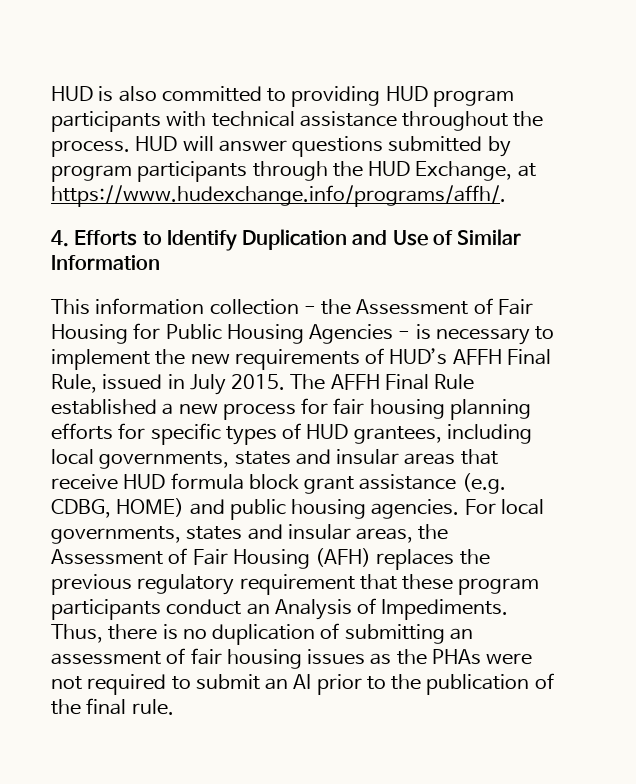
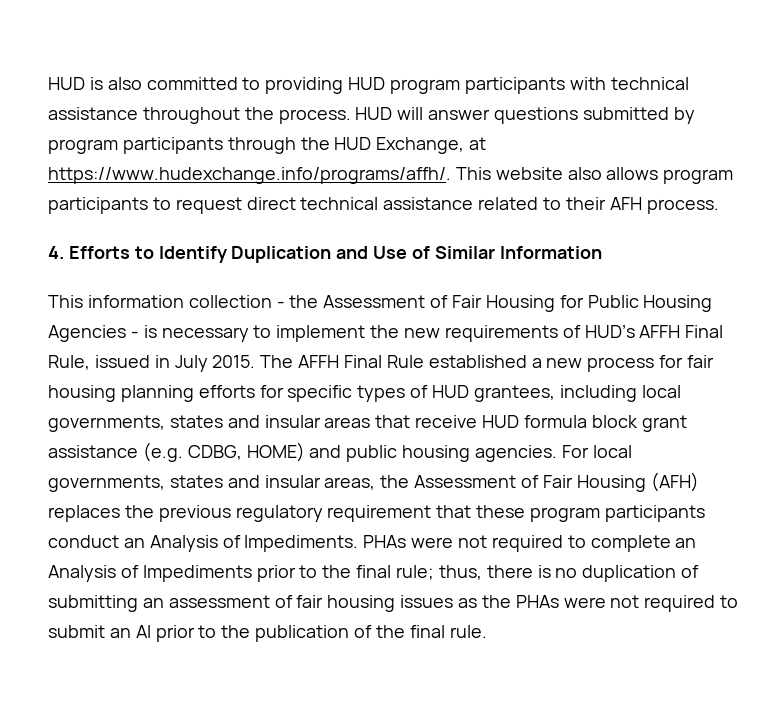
(506, 196) none -> [455,167,734,184] [48,197,719,214] This website also allows program participants to request direct technical assistance related to their AFH process.
[51,624,103,643] Thus, -> [363,535,697,552] [48,565,482,582] PHAs were not required to complete an Analysis of Impediments prior to the final rule; thus,

